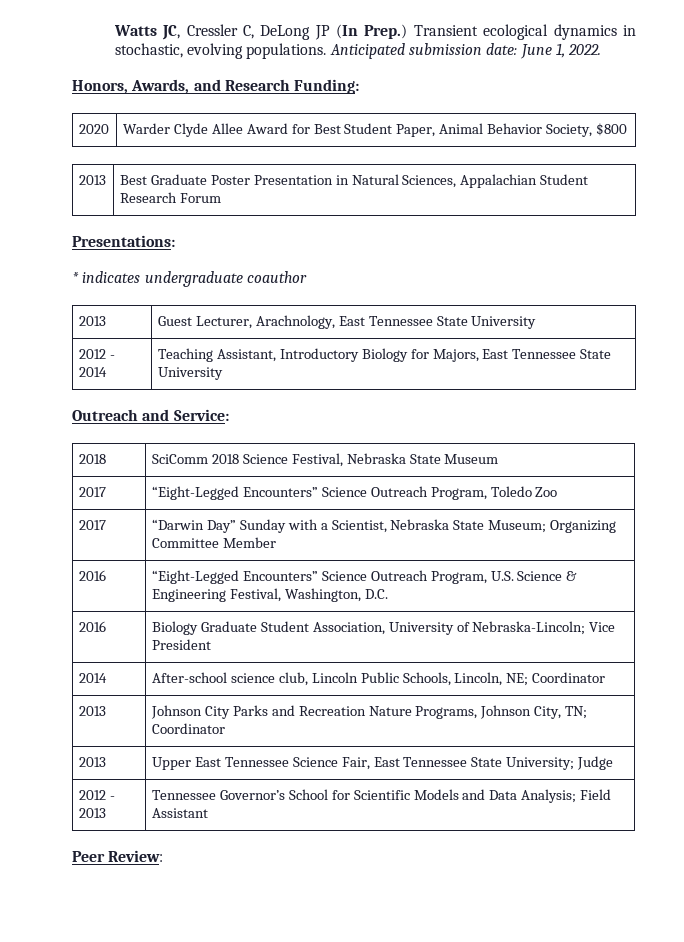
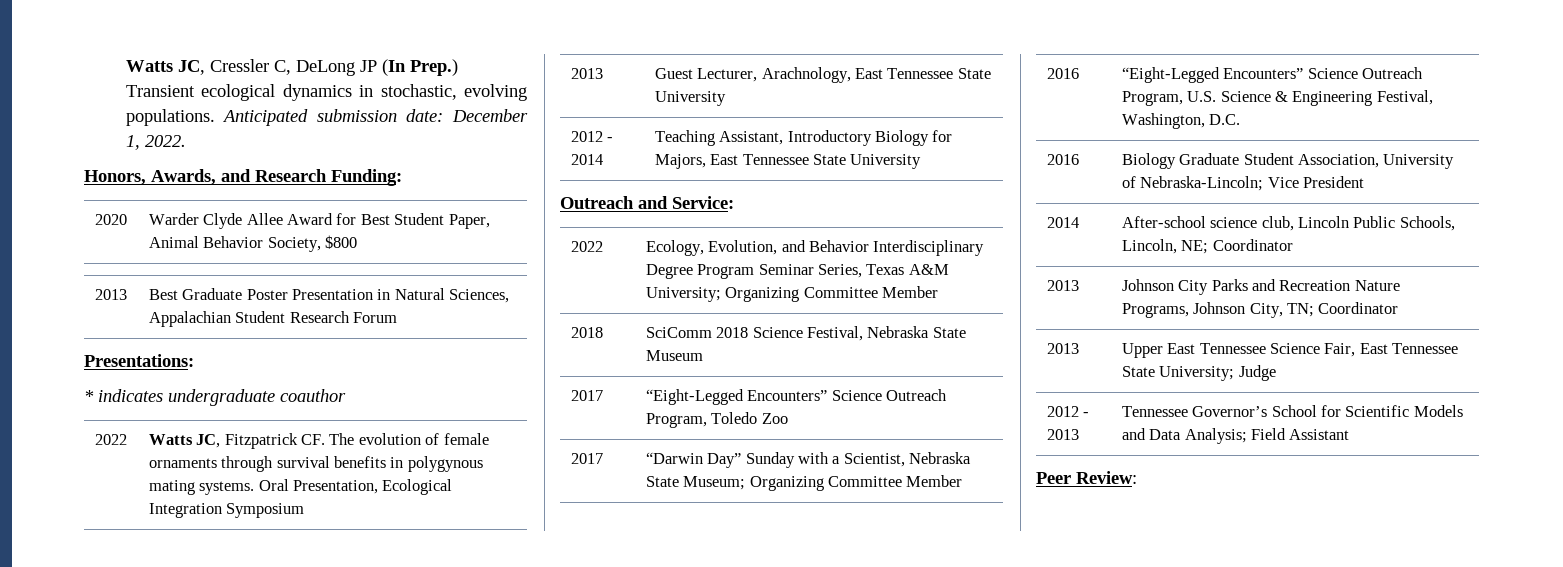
[519,44,552,59] June -> [451,109,528,122] December
(307, 277) none -> [94,434,127,445] [148,433,489,449] [148,456,483,472] [148,479,453,495] [148,503,305,518] // 2022 | Watts JC, Fitzpatrick CF. The evolution of female ornaments through survival benefits in polygynous mating systems. Oral Presentation, Ecological Integration Symposium
(229, 415) none -> [570,241,603,252] [645,240,985,256] [645,264,949,279] [645,286,939,302] // 2022 | Ecology, Evolution, and Behavior Interdisciplinary Degree Program Seminar Series, Texas A&M University; Organizing Committee Member

